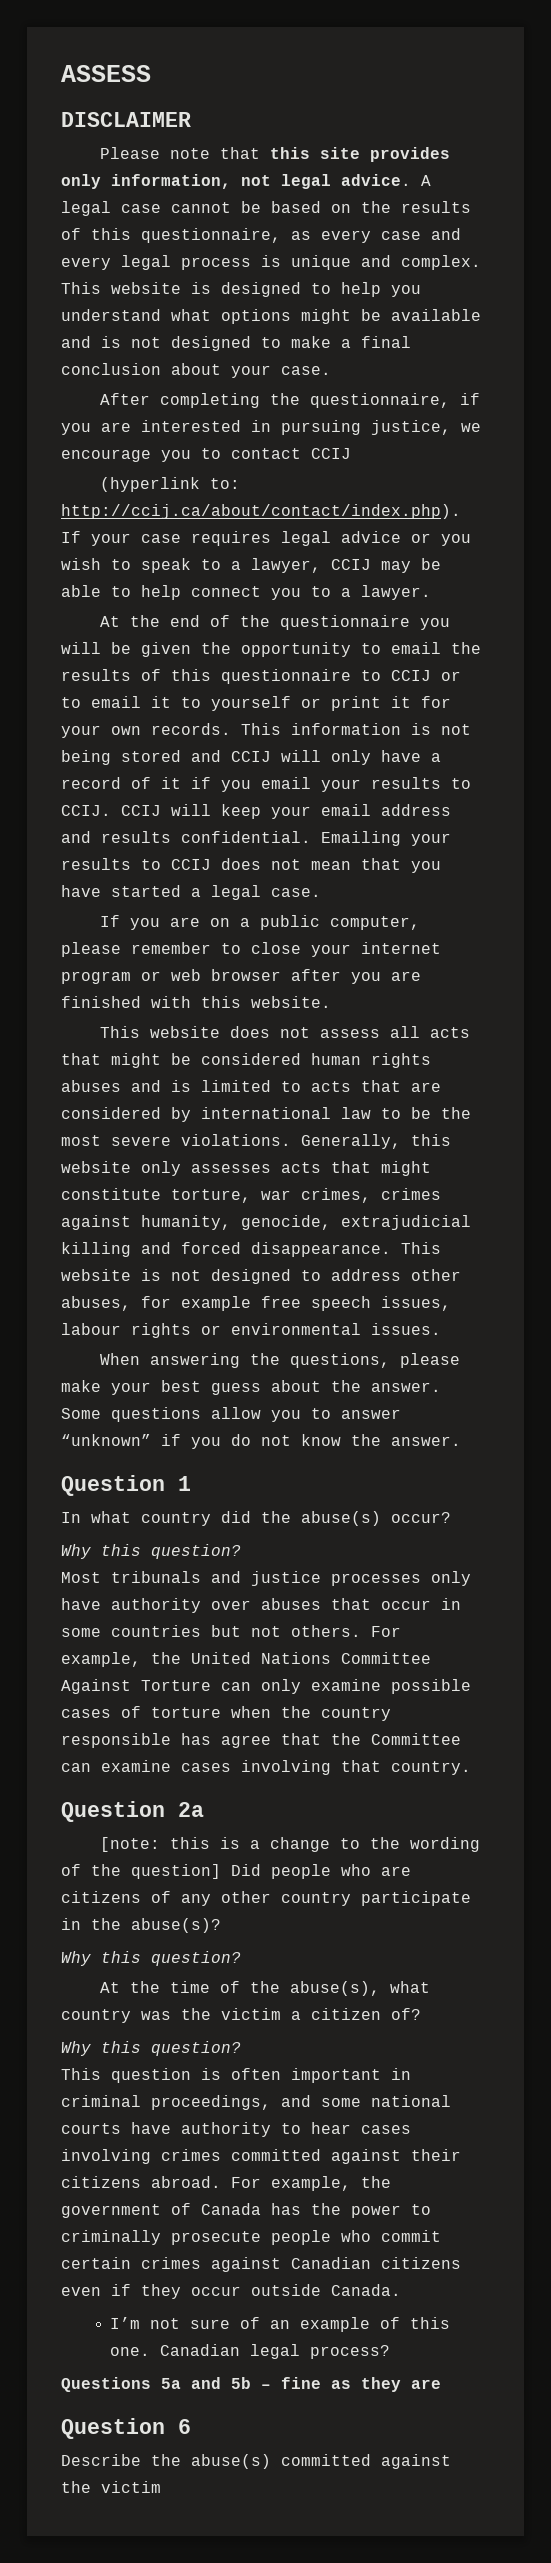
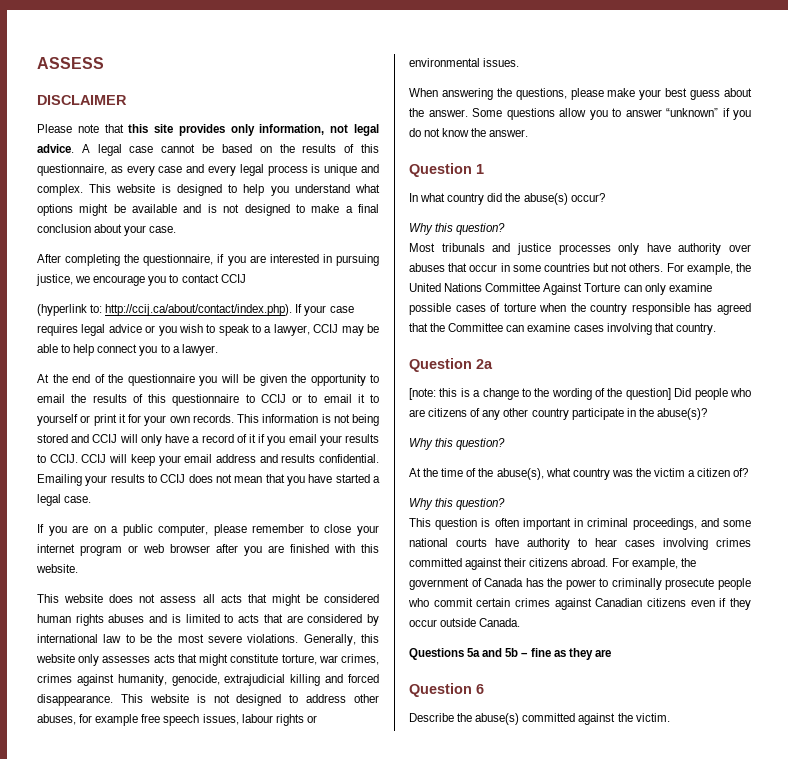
[221,1735,271,1748] agree -> [716,303,751,315] agreed
[110,2317,451,2332] [110,2344,391,2359] // I’m not sure of an example of this one. Canadian legal process? -> (521, 622) none
[101,2481,161,2493] victim -> [635,713,670,722] victim.

